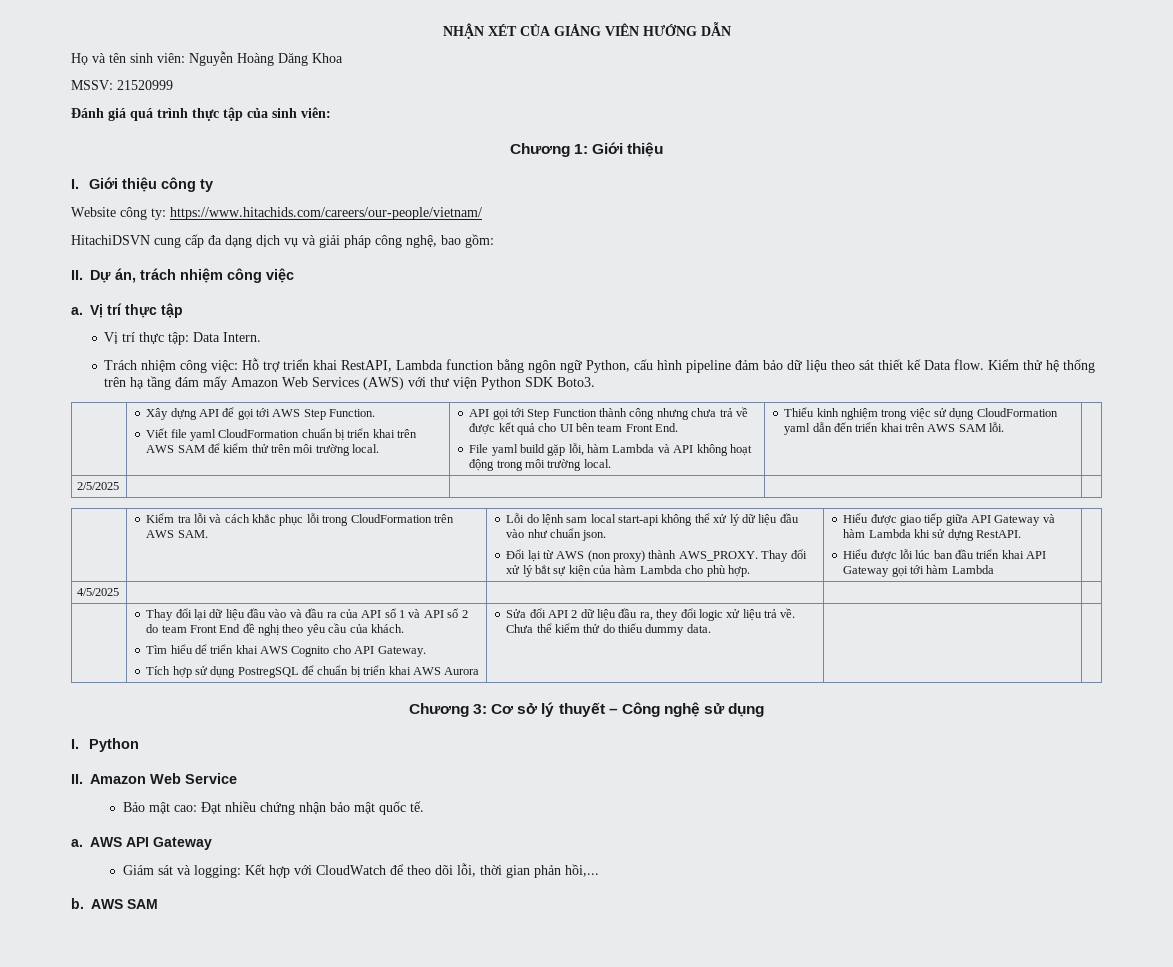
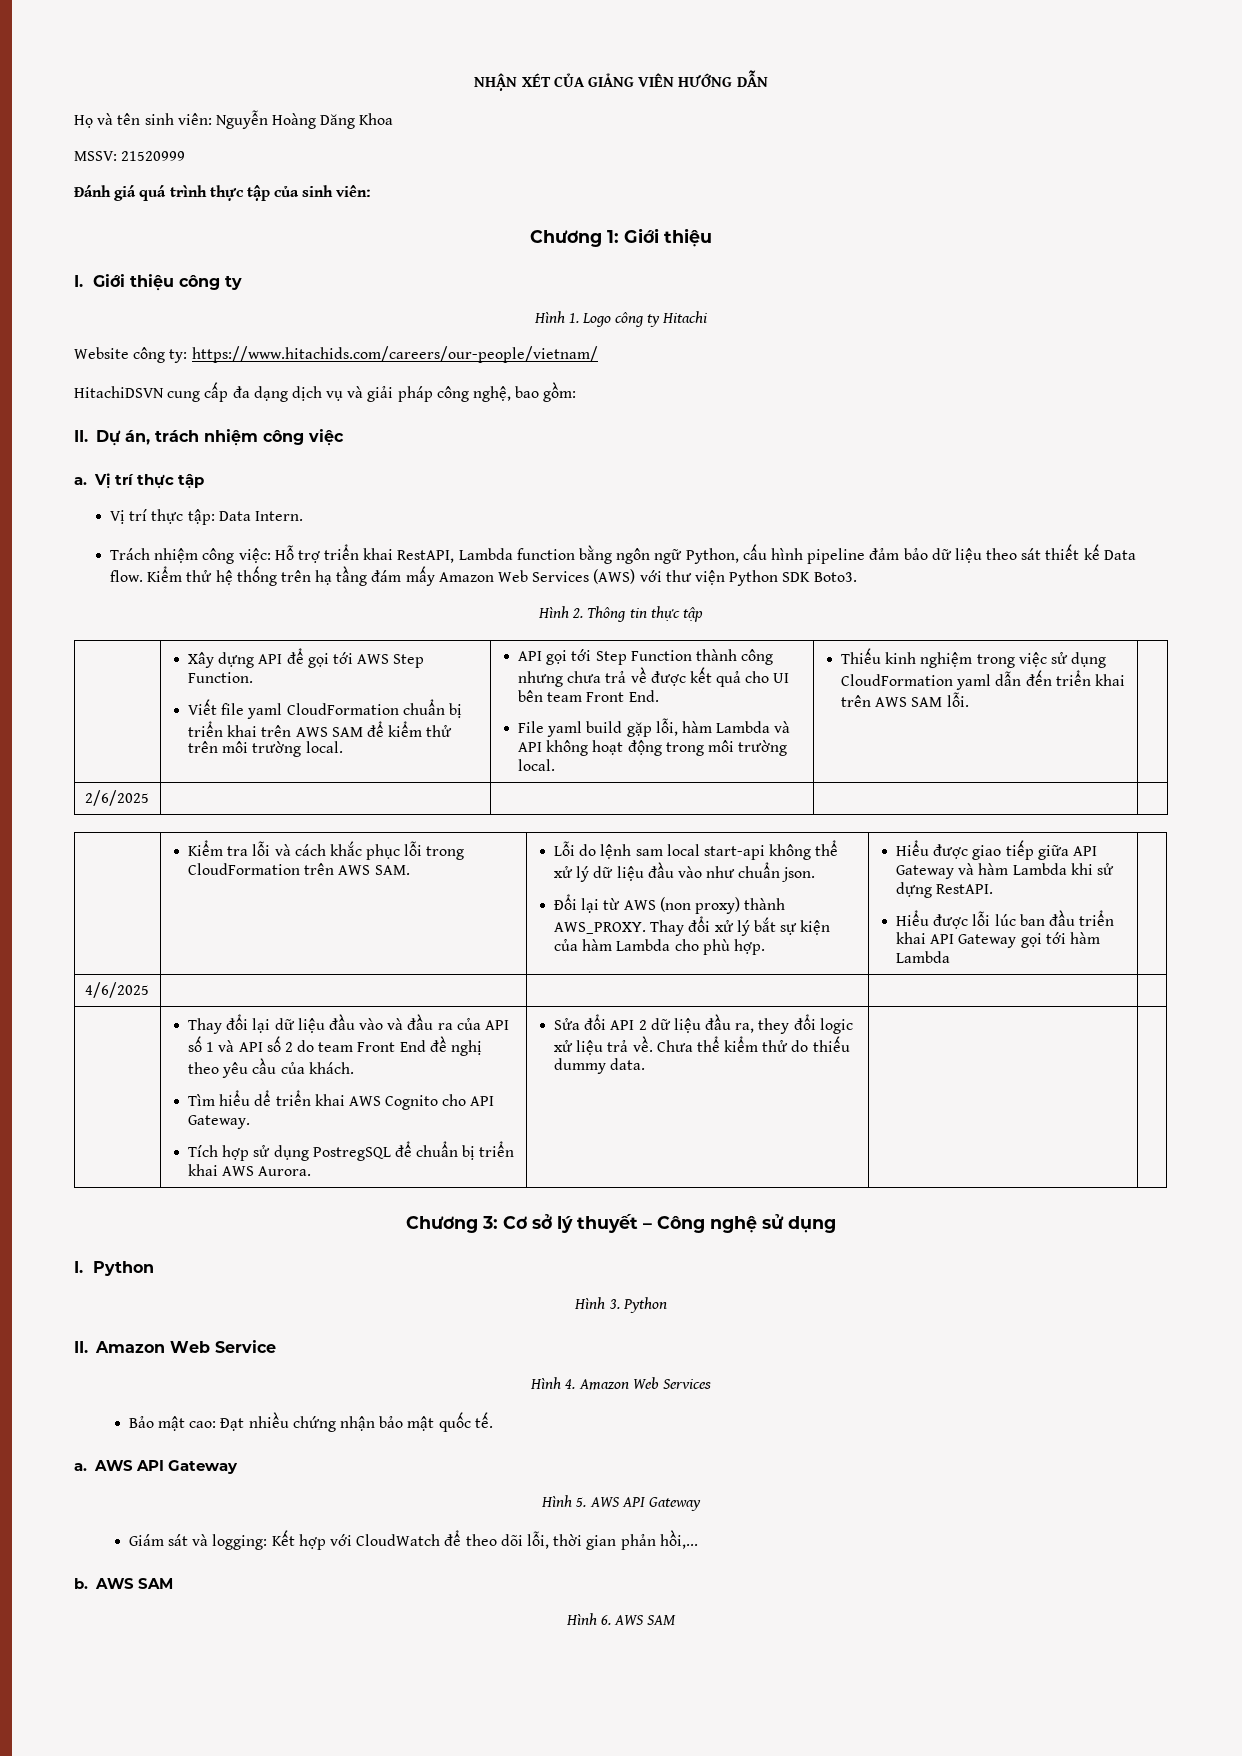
(214, 185) none -> [533,311,708,327] // Hình 1. Logo công ty Hitachi
(596, 382) none -> [538,606,703,622] // Hình 2. Thông tin thực tập
[77,482,120,490] 2/5/2025 -> [84,790,149,806] 2/6/2025
[77,588,120,596] 4/5/2025 -> [84,982,149,998] 4/6/2025
[444,667,480,675] Aurora -> [258,1166,312,1176] Aurora.
(140, 745) none -> [574,1297,667,1313] // Hình 3. Python
(237, 778) none -> [530,1377,711,1390] // Hình 4. Amazon Web Services
(212, 843) none -> [541,1495,701,1511] // Hình 5. AWS API Gateway
(158, 904) none -> [565,1613,677,1625] // Hình 6. AWS SAM

